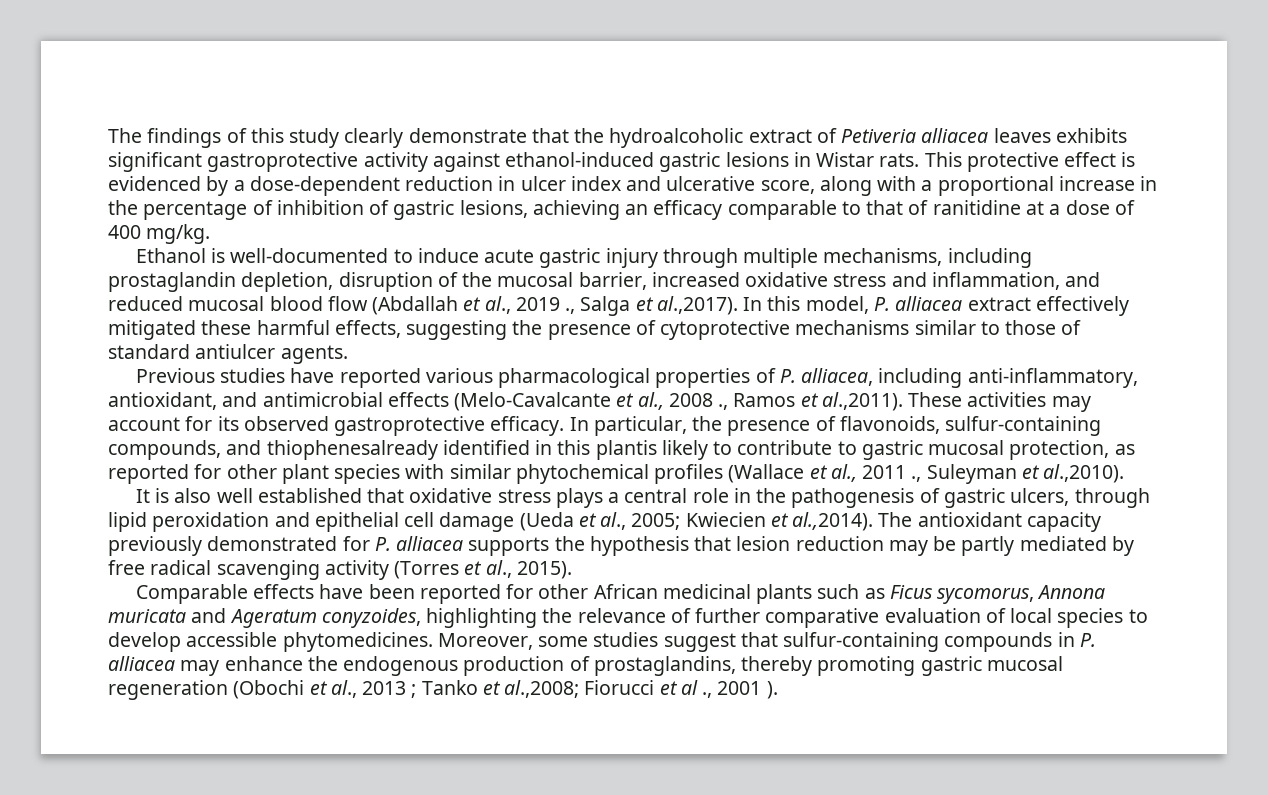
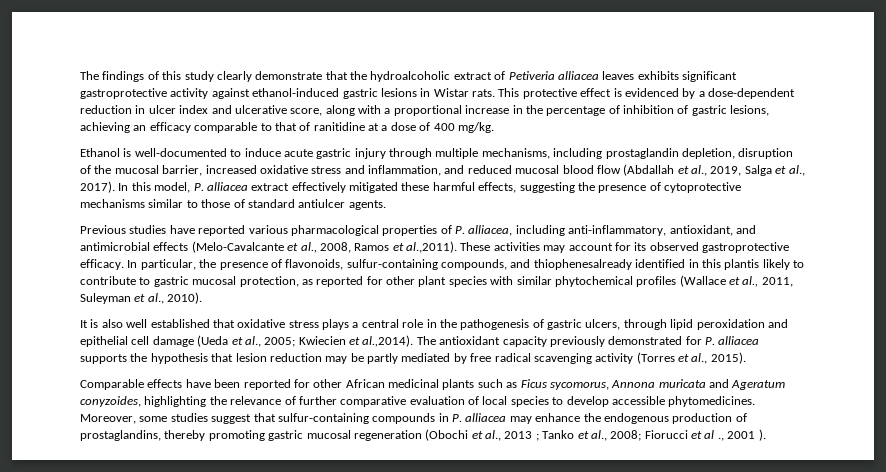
[515,296,738,316] 2019 ., Salga et al.,2017). -> [710,165,805,176] [80,181,115,193] 2019, Salga et al., 2017).
[668,393,729,410] 2008 ., -> [319,242,351,253] 2008,
[862,464,1125,484] 2011 ., Suleyman et al.,2010). -> [761,277,793,287] [80,292,203,304] 2011, Suleyman et al., 2010).
[504,680,580,698] al.,2008; -> [590,430,642,441] al., 2008;

